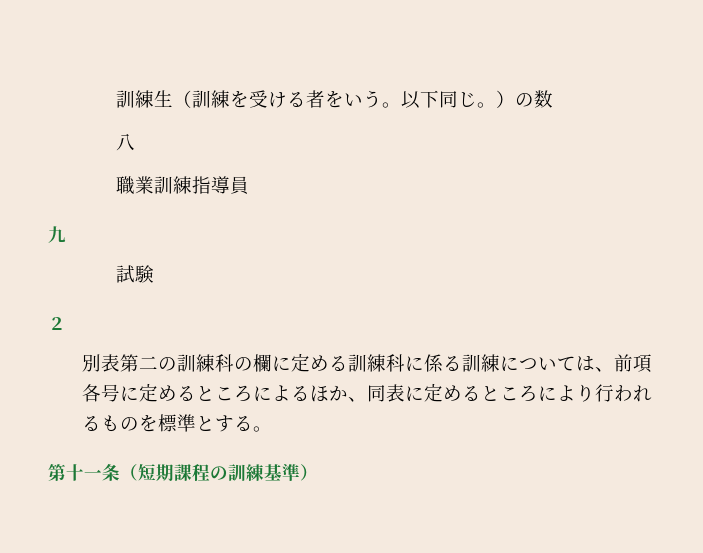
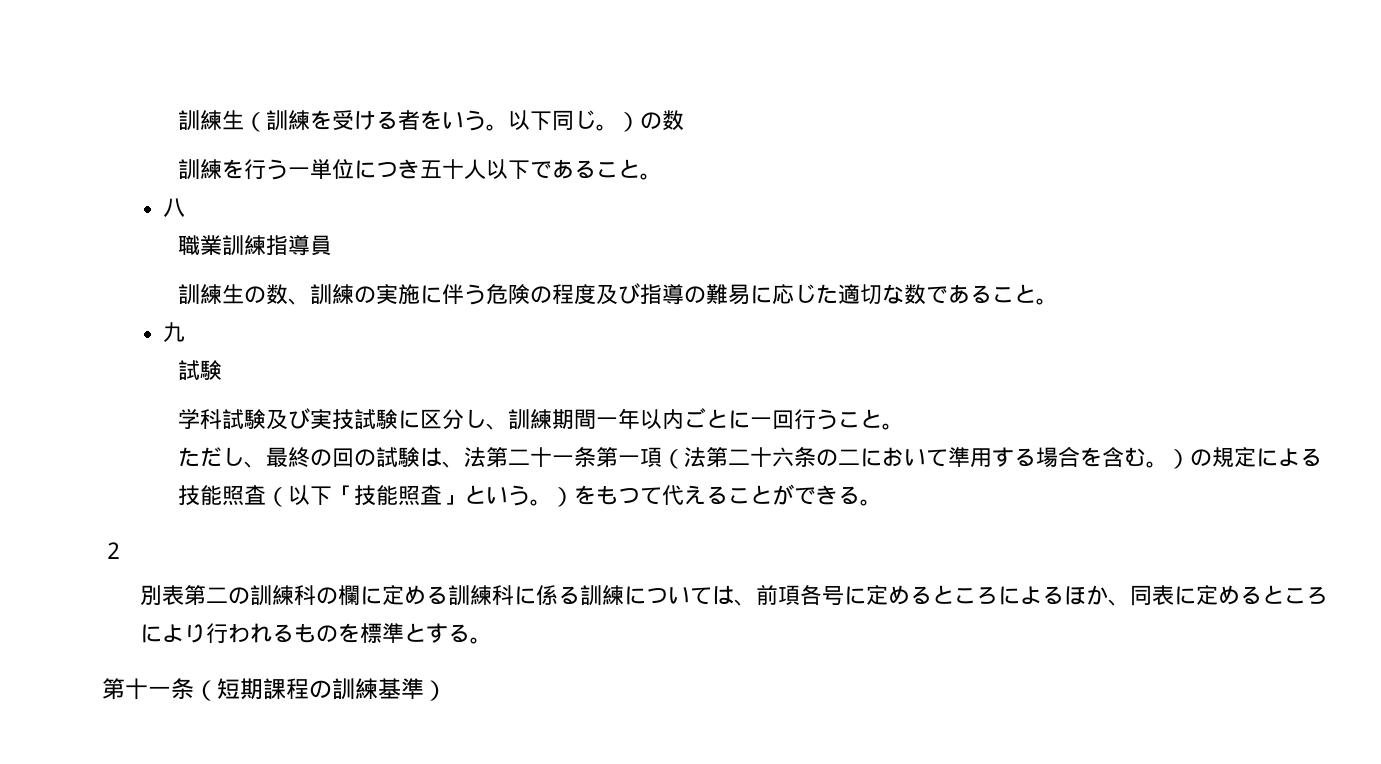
[115,133,135,151] [115,176,249,195] [48,226,66,243] [115,265,154,283] 八 // 職業訓練指導員 // 九 // 試験 -> [177,159,662,180] [163,198,186,218] [177,235,332,256] [177,283,1058,305] [163,322,186,342] [177,360,222,380] [177,408,904,430] [177,446,1322,469] [177,484,882,507] 訓練を行う一単位につき五十人以下であること。 // 八 // 職業訓練指導員 // 訓練生の数、訓練の実施に伴う危険の程度及び指導の難易に応じた適切な数であること。 // 九 // 試験 // 学科試験及び実技試験に区分し、訓練期間一年以内ごとに一回行うこと。 // ただし、最終の回の試験は、法第二十一条第一項（法第二十六条の二において準用する場合を含む。）の規定による技能照査（以下「技能照査」という。）をもつて代えることができる。

